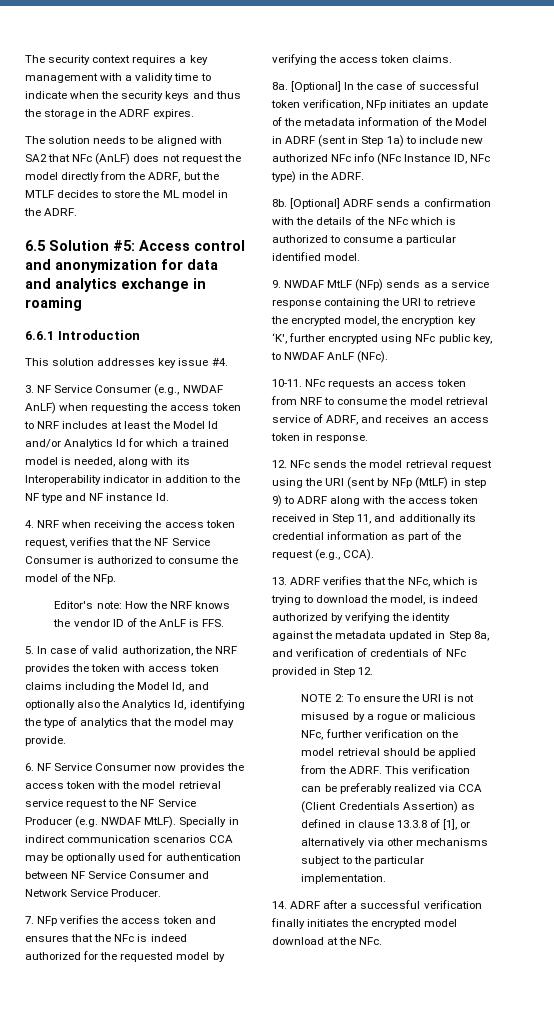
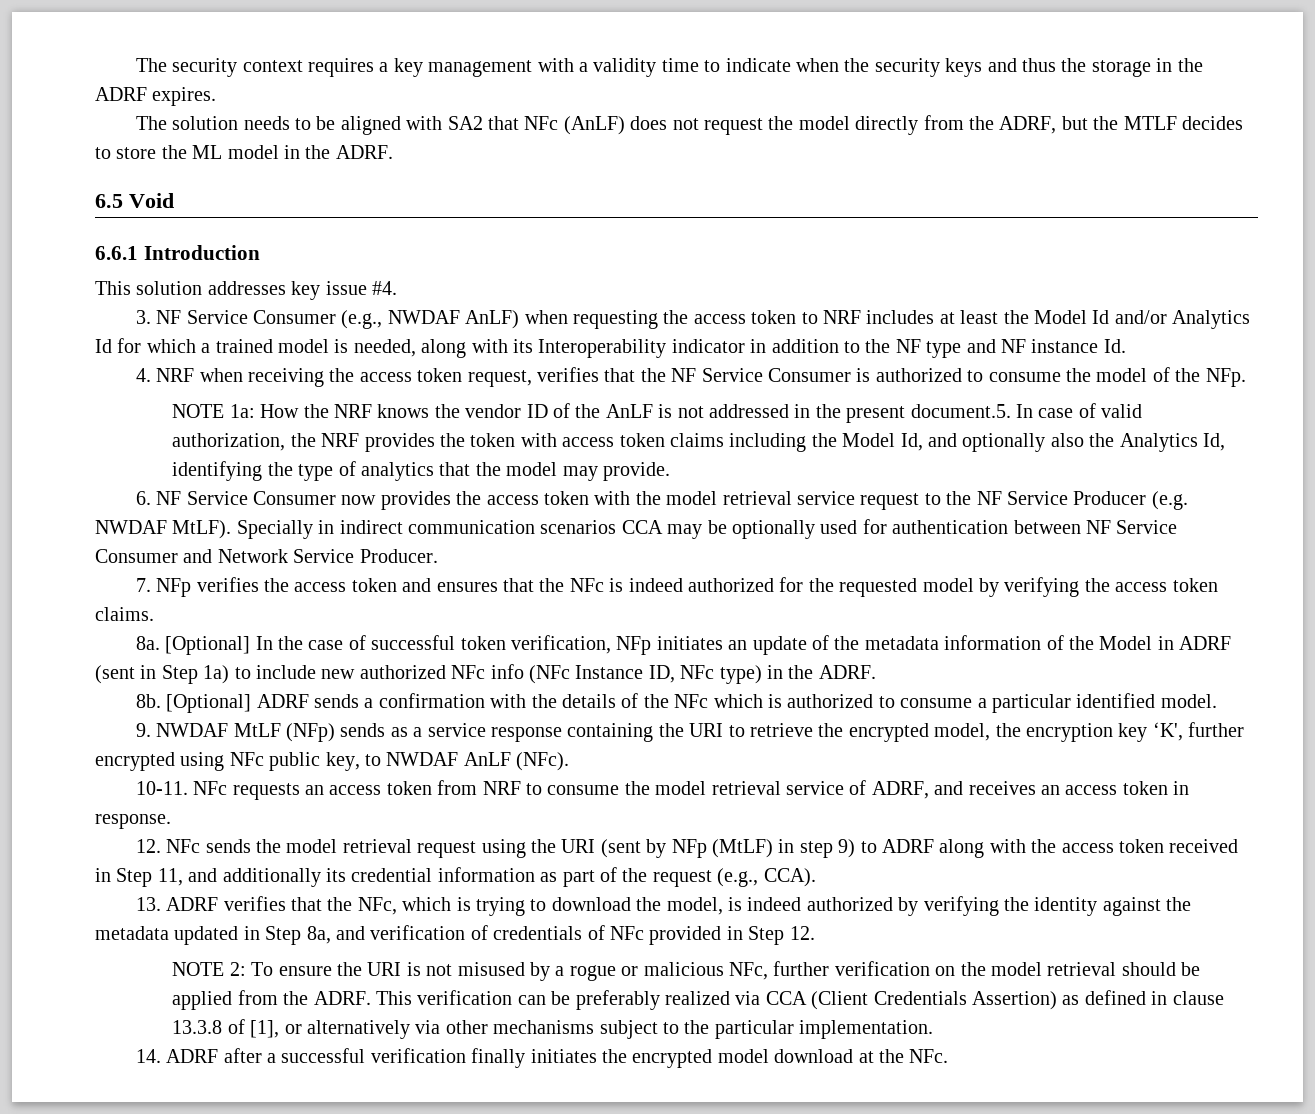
[49,240,245,251] [25,259,218,273] [25,278,206,292] [25,297,82,311] Solution #5: Access control and anonymization for data and analytics exchange in roaming -> [129,193,174,208] Void
[54,601,122,609] Editor's note: -> [172,404,255,418] NOTE 1a:
[202,619,225,627] [25,646,34,654] FFS. // 5. -> [677,404,1011,423] not addressed in the present document.5.

